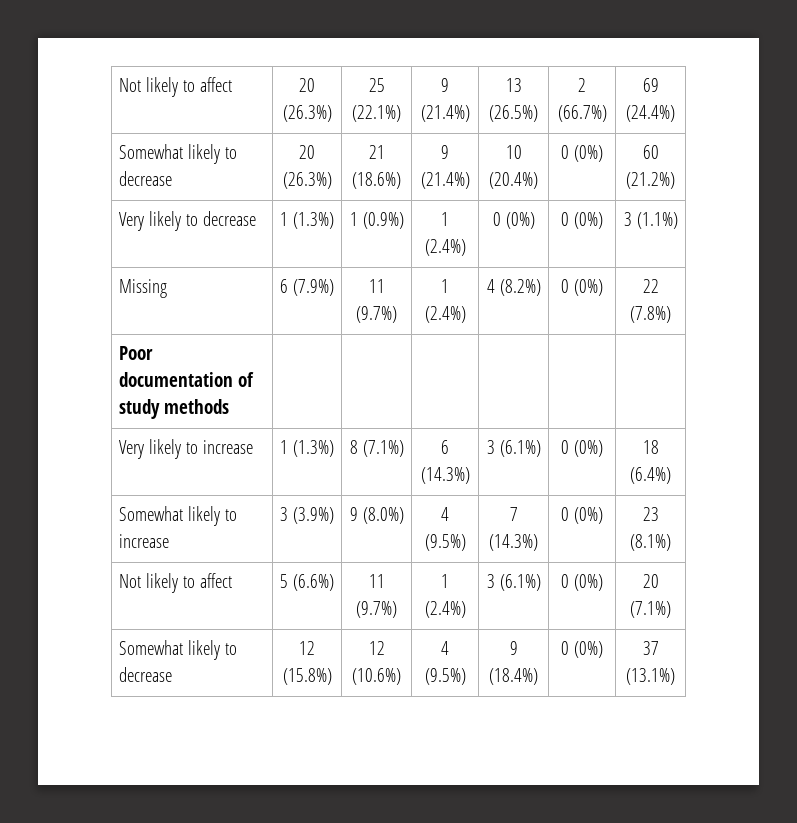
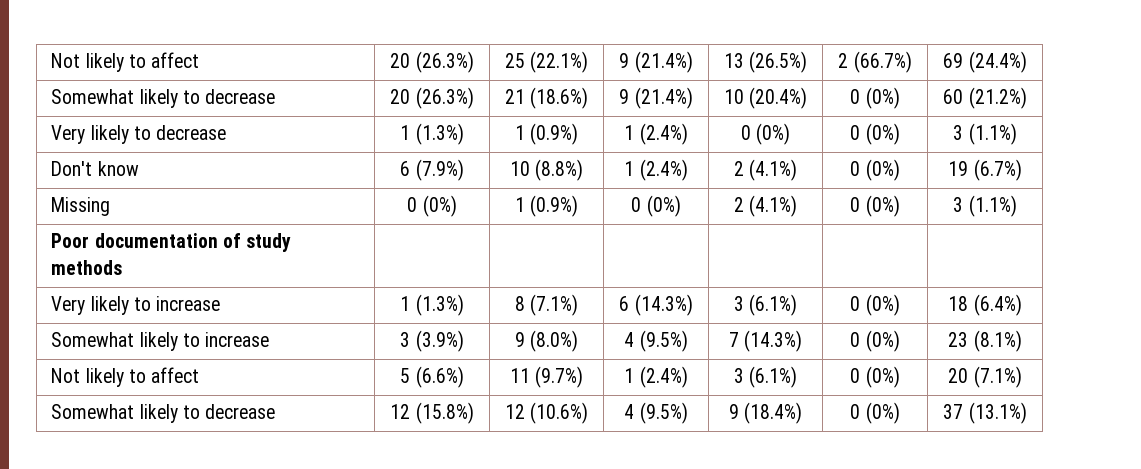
[118,279,167,298] Missing -> [51,161,139,176] Don't know
[368,279,385,293] [356,306,397,323] [441,279,449,293] [424,306,466,323] [486,279,541,296] [561,279,603,296] [642,279,659,293] [630,306,671,323] 11 (9.7%) | 1 (2.4%) | 4 (8.2%) | 0 (0%) | 22 (7.8%) -> [509,159,584,181] [624,159,688,181] [733,159,798,181] [850,159,900,181] [948,159,1022,181] [51,197,111,216] [407,195,457,217] [514,195,579,217] [631,195,681,217] [733,195,798,217] [850,195,900,217] [953,195,1017,217] 10 (8.8%) | 1 (2.4%) | 2 (4.1%) | 0 (0%) | 19 (6.7%) // Missing | 0 (0%) | 1 (0.9%) | 0 (0%) | 2 (4.1%) | 0 (0%) | 3 (1.1%)

